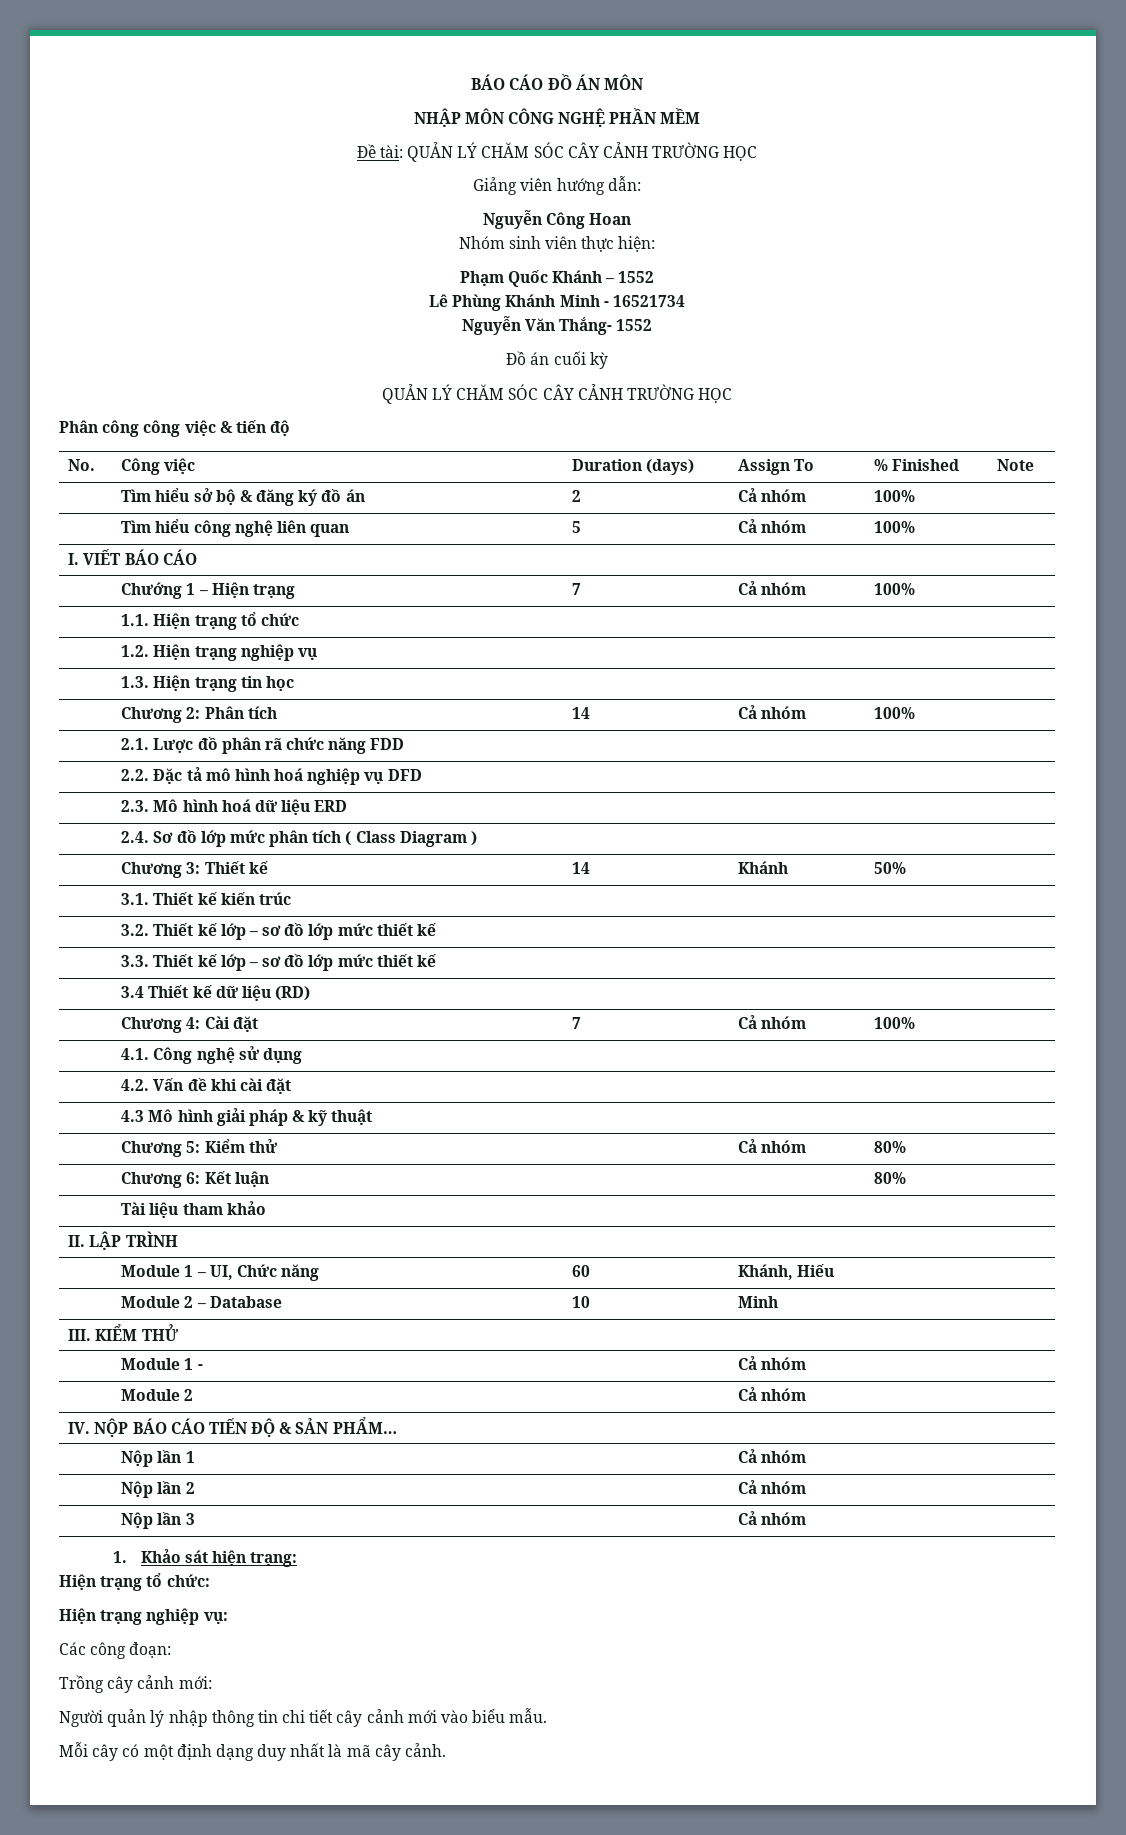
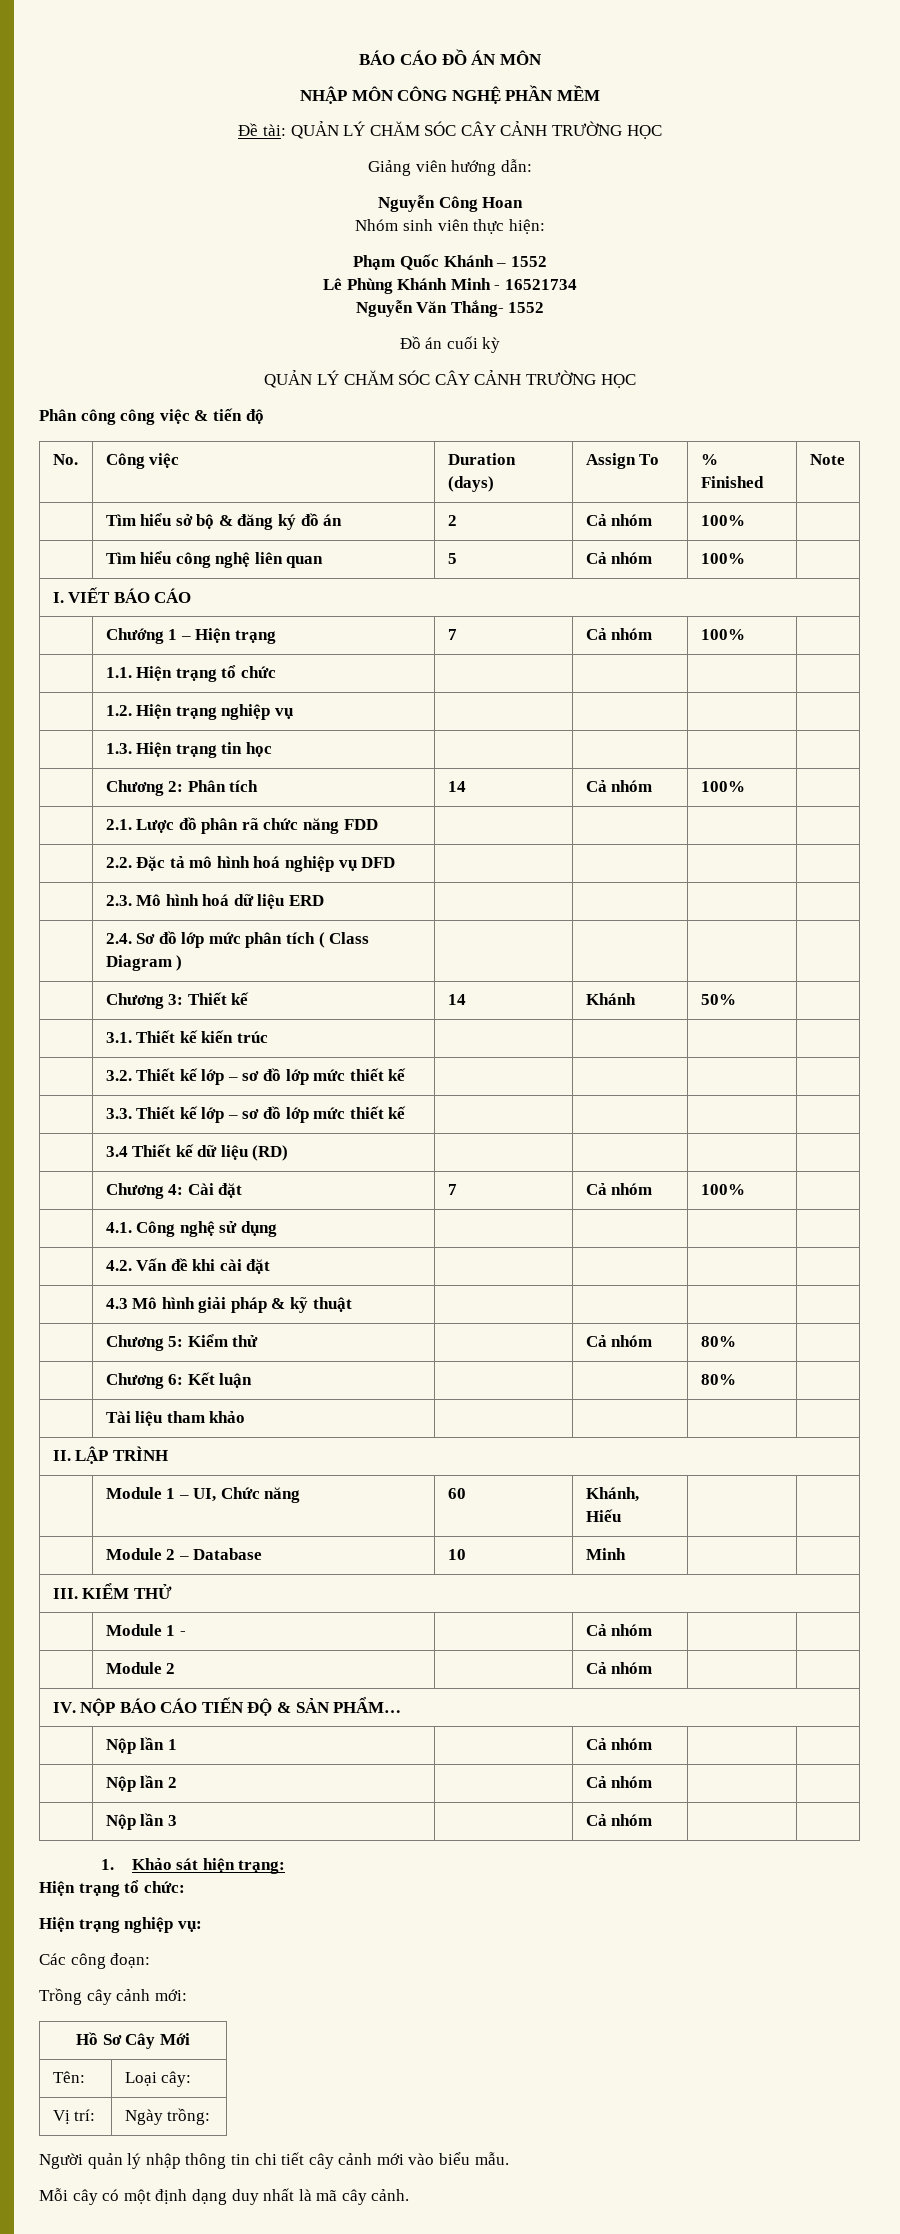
(212, 1682) none -> [76,2032,190,2049] [52,2071,85,2083] [124,2071,192,2087] [52,2109,96,2124] [124,2108,211,2125] // Hồ Sơ Cây Mới // Tên: | Loại cây: // Vị trí: | Ngày trồng:

